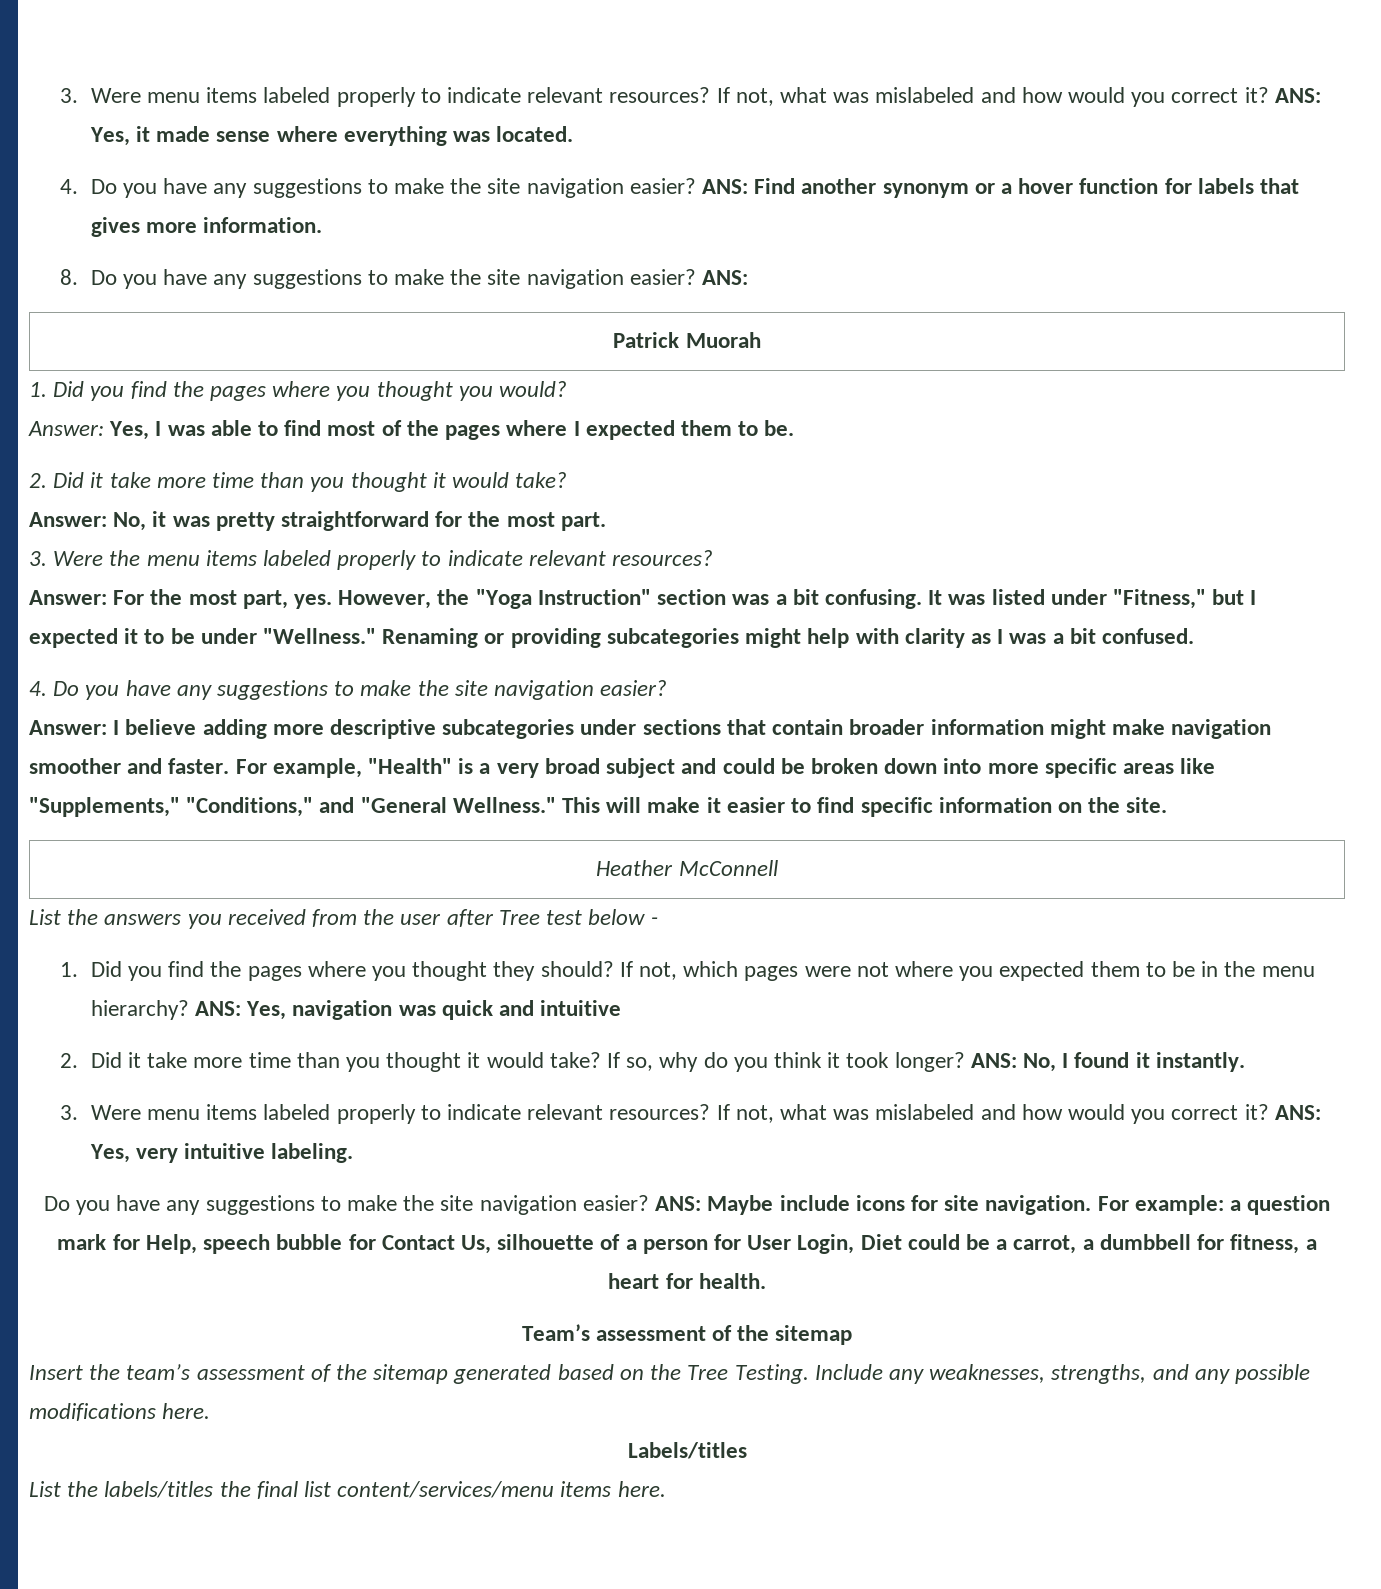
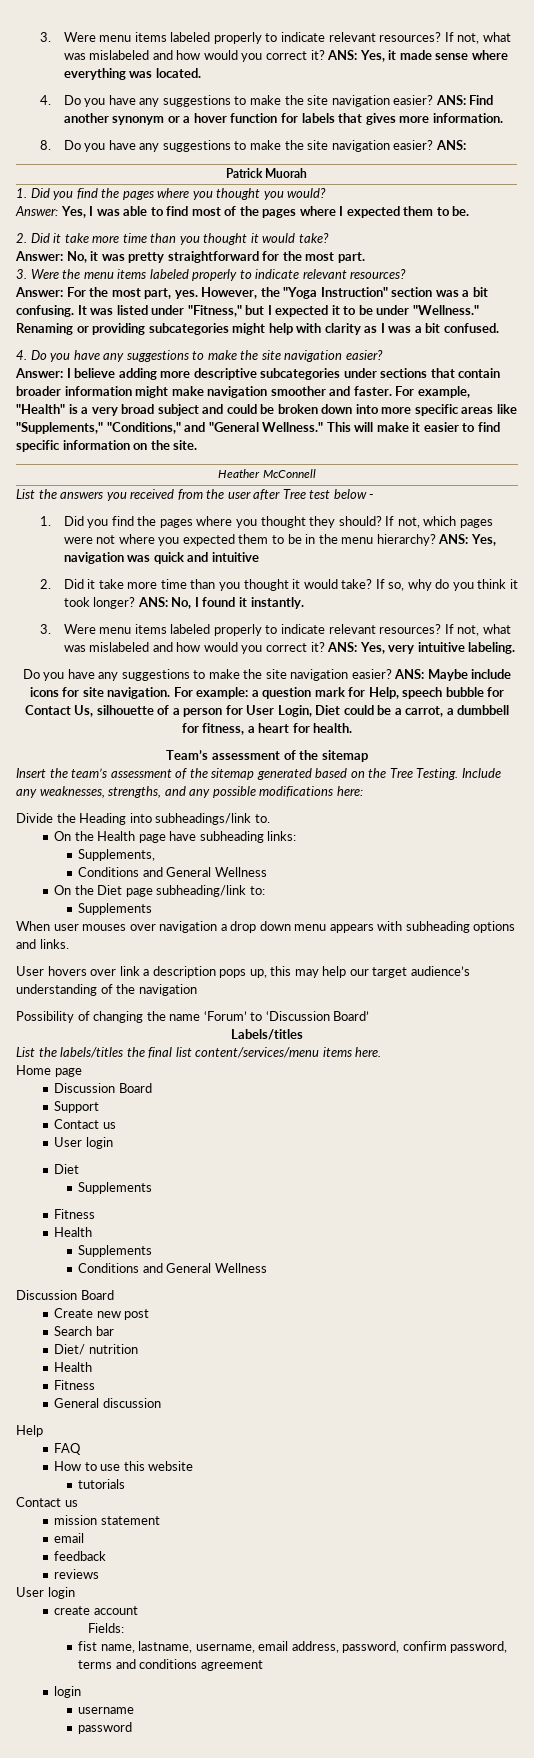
[162,1403,211,1419] here. -> [336,786,363,796] [16,813,270,825] [54,831,297,843] [78,849,156,861] [78,867,267,877] [54,885,265,897] [78,903,153,915] [16,921,516,933] [16,939,69,949] [16,966,470,978] [16,984,197,996] [16,1011,370,1023] here: // Divide the Heading into subheadings/link to. // On the Health page have subheading links: // Supplements, // Conditions and General Wellness // On the Diet page subheading/link to: // Supplements // When user mouses over navigation a drop down menu appears with subheading options and links. // User hovers over link a description pops up, this may help our target audience’s understanding of the navigation // Possibility of changing the name ‘Forum’ to ‘Discussion Board’
(666, 1489) none -> [16,1065,82,1077] [54,1083,152,1093] [54,1101,100,1113] [54,1119,116,1129] [54,1137,113,1149] [54,1164,80,1174] [78,1182,153,1194] [54,1209,96,1219] [54,1227,93,1237] [78,1245,153,1257] [78,1263,267,1273] [16,1290,114,1300] [54,1308,150,1320] [54,1326,114,1336] [54,1344,138,1355] [54,1362,93,1372] [54,1380,96,1390] [54,1398,161,1408] [16,1425,43,1437] [54,1443,82,1455] [54,1461,194,1471] [78,1479,126,1489] [16,1497,78,1507] [54,1515,160,1525] [54,1533,85,1543] [54,1551,107,1561] [54,1569,100,1579] [16,1587,75,1599] [54,1606,138,1615] [87,1623,124,1633] [78,1641,508,1653] [78,1659,263,1671] [54,1686,82,1698] [78,1707,135,1714] [78,1722,133,1734] // Home page // Discussion Board // Support // Contact us // User login // Diet // Supplements // Fitness // Health // Supplements // Conditions and General Wellness // Discussion Board // Create new post // Search bar // Diet/ nutrition // Health // Fitness // General discussion // Help // FAQ // How to use this website // tutorials // Contact us // mission statement // email // feedback // reviews // User login // create account // Fields: // fist name, lastname, username, email address, password, confirm password, terms and conditions agreement // login // username // password

